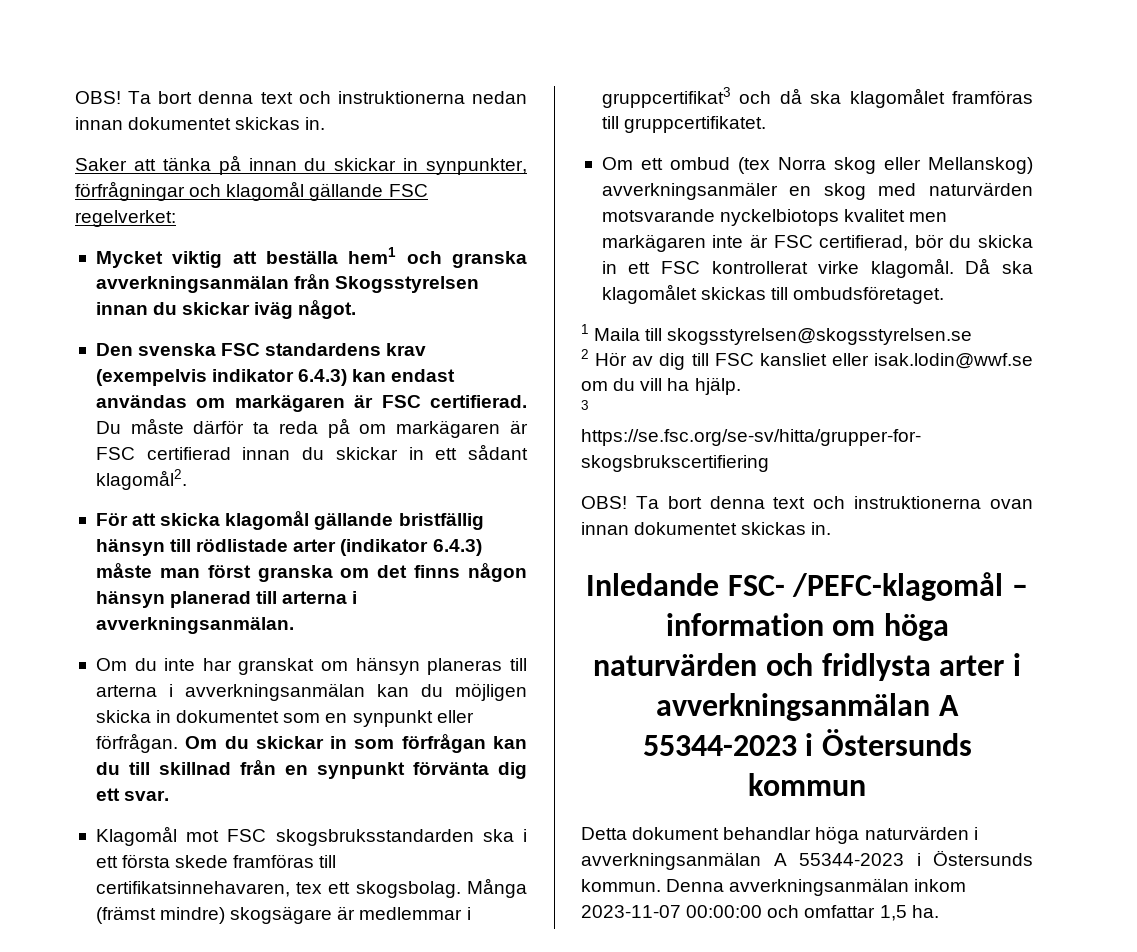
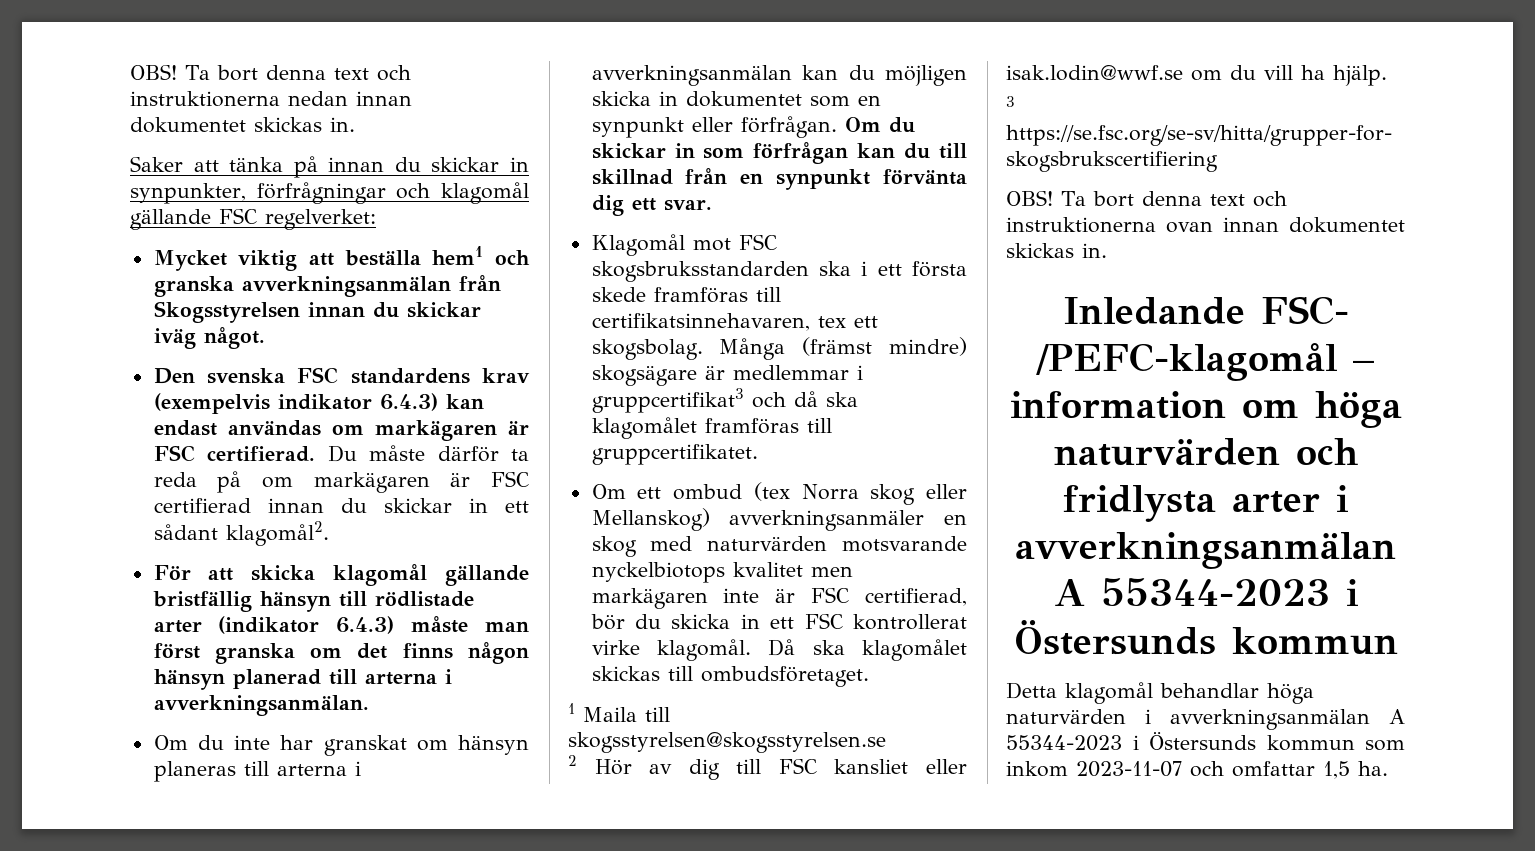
[632,827,720,840] dokument -> [1065,682,1153,704] klagomål
[581,878,910,896] kommun. Denna avverkningsanmälan -> [1266,735,1405,751] kommun som
[686,905,763,918] 00:00:00 -> (1182, 769) none

